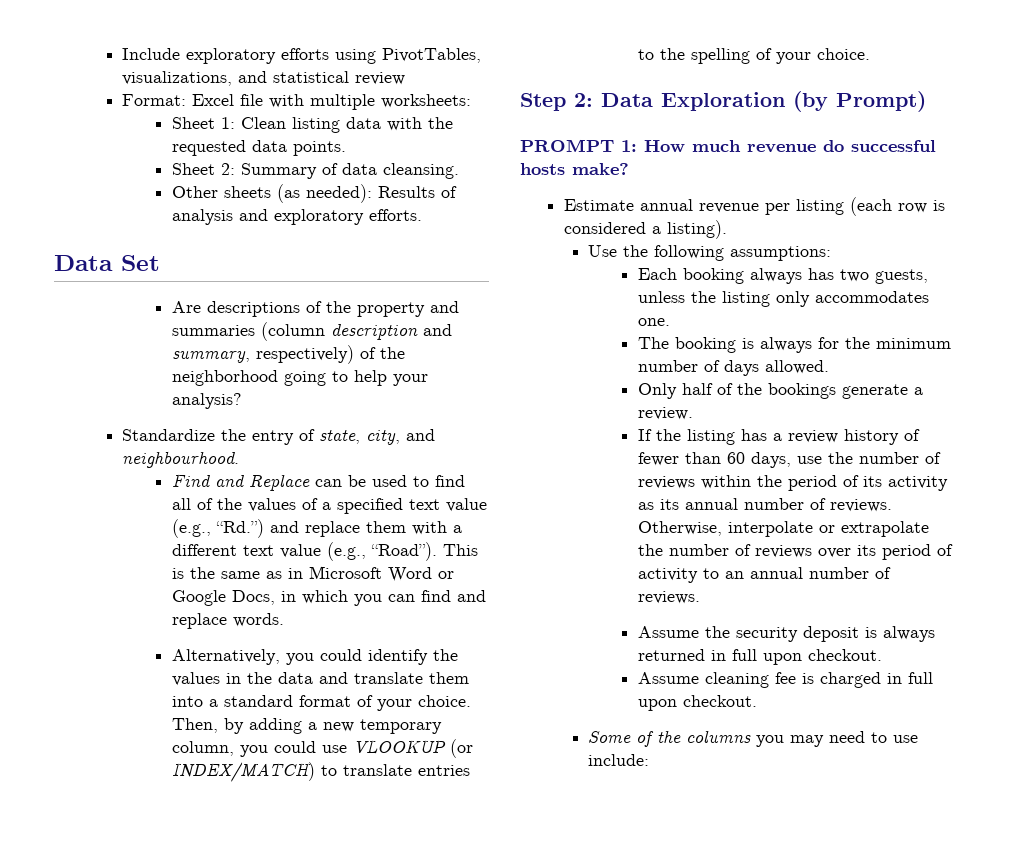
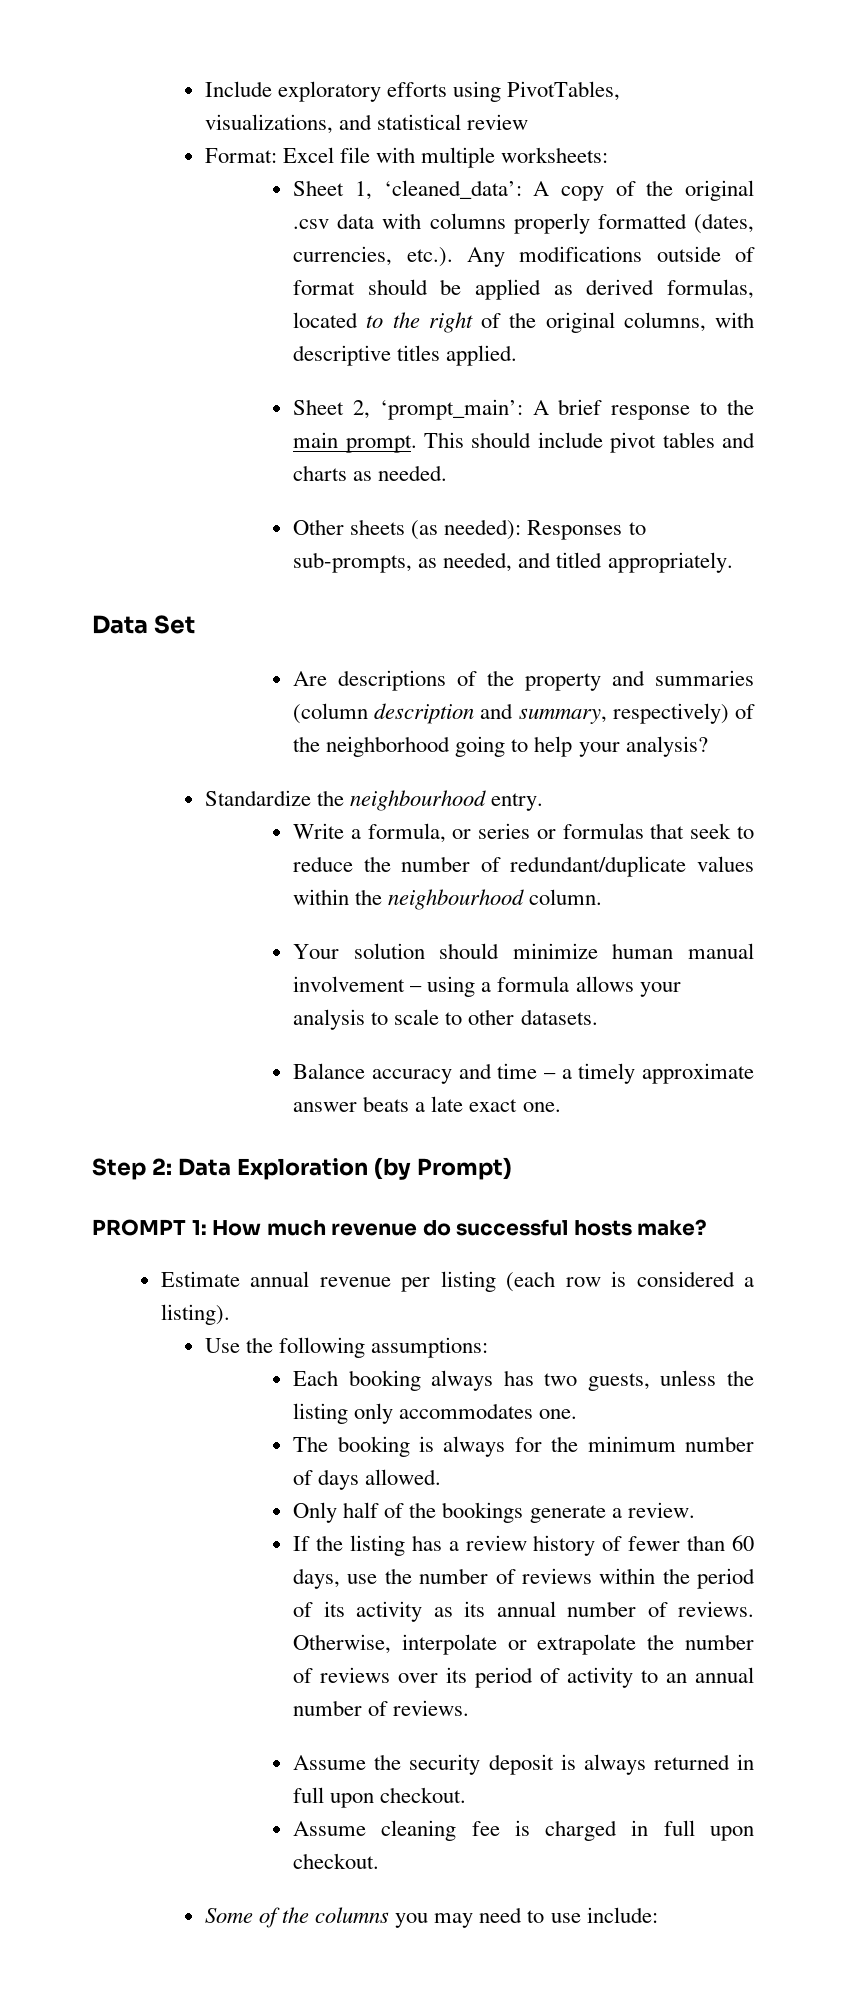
[220,117,453,133] [171,140,346,156] [171,163,459,179] [171,184,457,203] [171,209,422,225] 1: Clean listing data with the requested data points. // Sheet 2: Summary of data cleansing. // Other sheets (as needed): Results of analysis and exploratory efforts. -> [354,180,754,201] [293,213,755,234] [293,246,755,267] [293,279,755,300] [293,312,754,333] [293,345,518,366] [293,399,754,420] [293,432,756,453] [293,465,448,481] [293,519,646,540] [293,552,733,573] 1, ‘cleaned_data’: A copy of the original .csv data with columns properly formatted (dates, currencies, etc.). Any modifications outside of format should be applied as derived formulas, located to the right of the original columns, with descriptive titles applied. // Sheet 2, ‘prompt_main’: A brief response to the main prompt. This should include pivot tables and charts as needed. // Other sheets (as needed): Responses to sub-prompts, as needed, and titled appropriately.
[252,429,436,445] [122,451,240,468] [171,474,465,491] [171,498,487,514] [171,519,462,538] [171,542,478,561] [171,566,454,582] [171,590,486,606] [171,613,284,629] [171,649,458,665] [171,672,469,686] [171,695,471,711] [171,718,442,734] [171,739,473,758] [171,762,470,782] [637,48,870,64] entry of state, city, and neighbourhood. // Find and Replace can be used to find all of the values of a specified text value (e.g., “Rd.”) and replace them with a different text value (e.g., “Road”). This is the same as in Microsoft Word or Google Docs, in which you can find and replace words. // Alternatively, you could identify the values in the data and translate them into a standard format of your choice. Then, by adding a new temporary column, you could use VLOOKUP (or INDEX/MATCH) to translate entries to the spelling of your choice. -> [350,790,544,811] [293,823,755,843] [293,856,755,877] [293,889,603,910] [293,943,755,959] [293,976,681,997] [293,1009,598,1030] [293,1063,754,1084] [293,1096,561,1112] neighbourhood entry. // Write a formula, or series or formulas that seek to reduce the number of redundant/duplicate values within the neighbourhood column. // Your solution should minimize human manual involvement – using a formula allows your analysis to scale to other datasets. // Balance accuracy and time – a timely approximate answer beats a late exact one.

